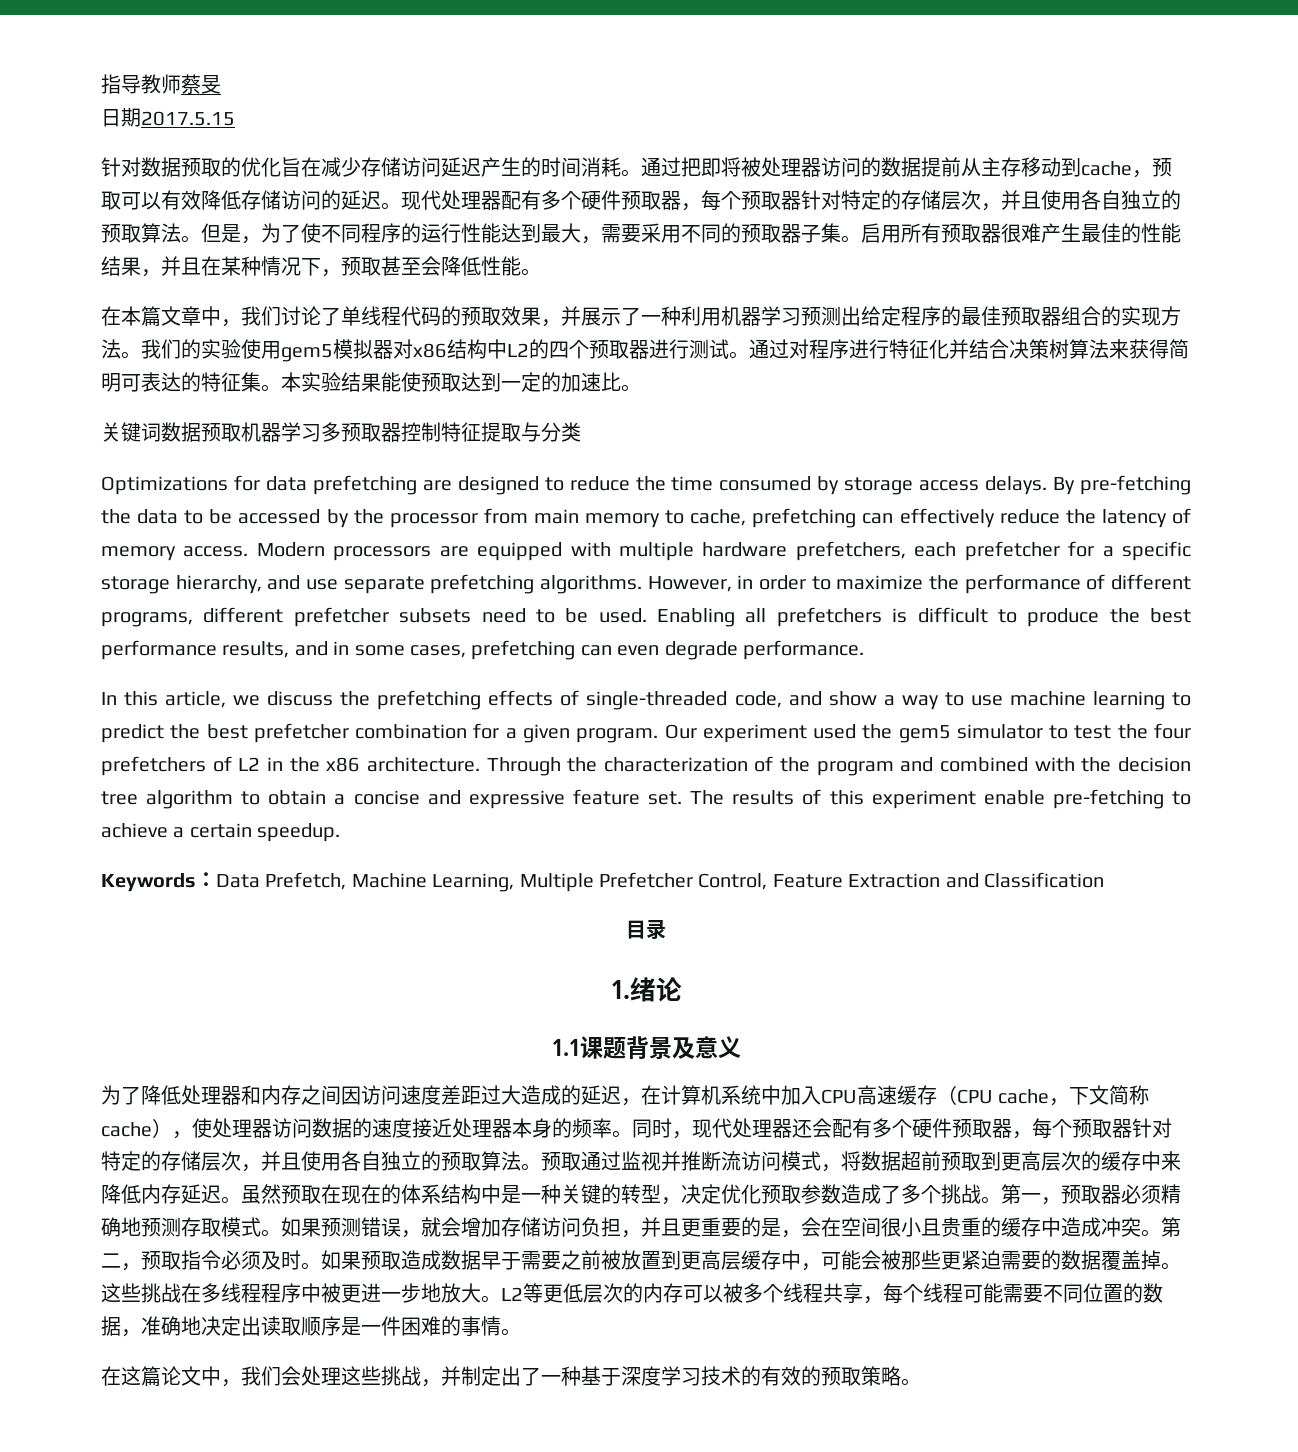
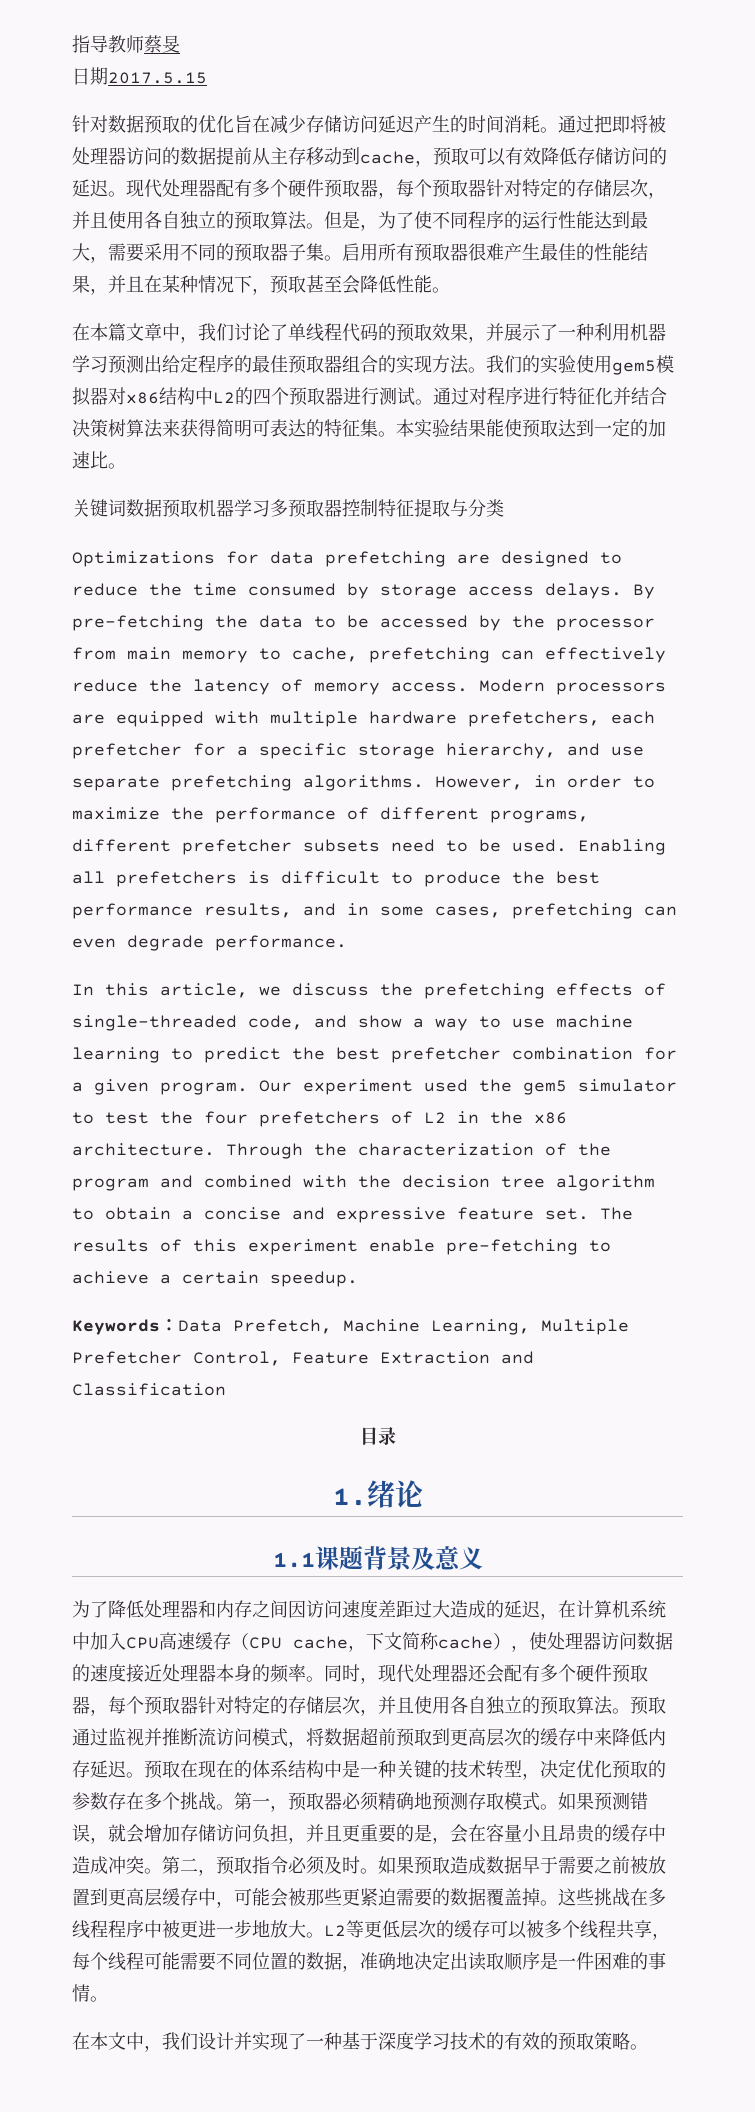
[241,1184,281,1204] 虽然 -> (144, 1775) none
(621, 1194) none -> [450,1760,486,1778] 技术
[801,1184,901,1204] 参数造成了 -> [648,1760,666,1778] [72,1792,144,1810] 的参数存在
[841,1217,981,1237] 空间很小且贵重 -> [486,1824,595,1843] 容量小且昂贵
[643,1283,663,1303] 内 -> [454,1920,472,1938] 缓
[121,1366,181,1387] 这篇论 -> [90,2032,108,2050] 本
[281,1366,521,1387] 会处理这些挑战，并制定出 -> [198,2032,288,2051] 设计并实现

